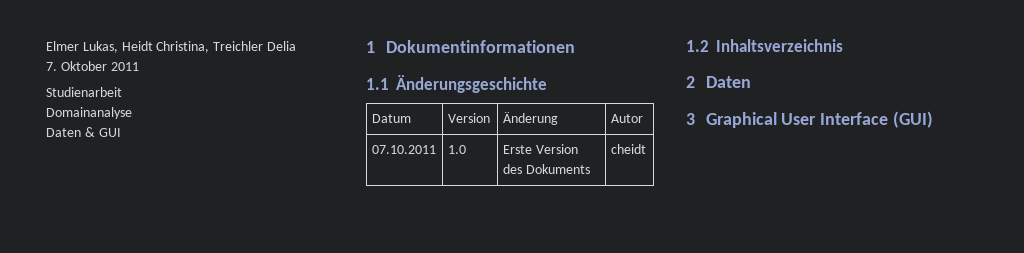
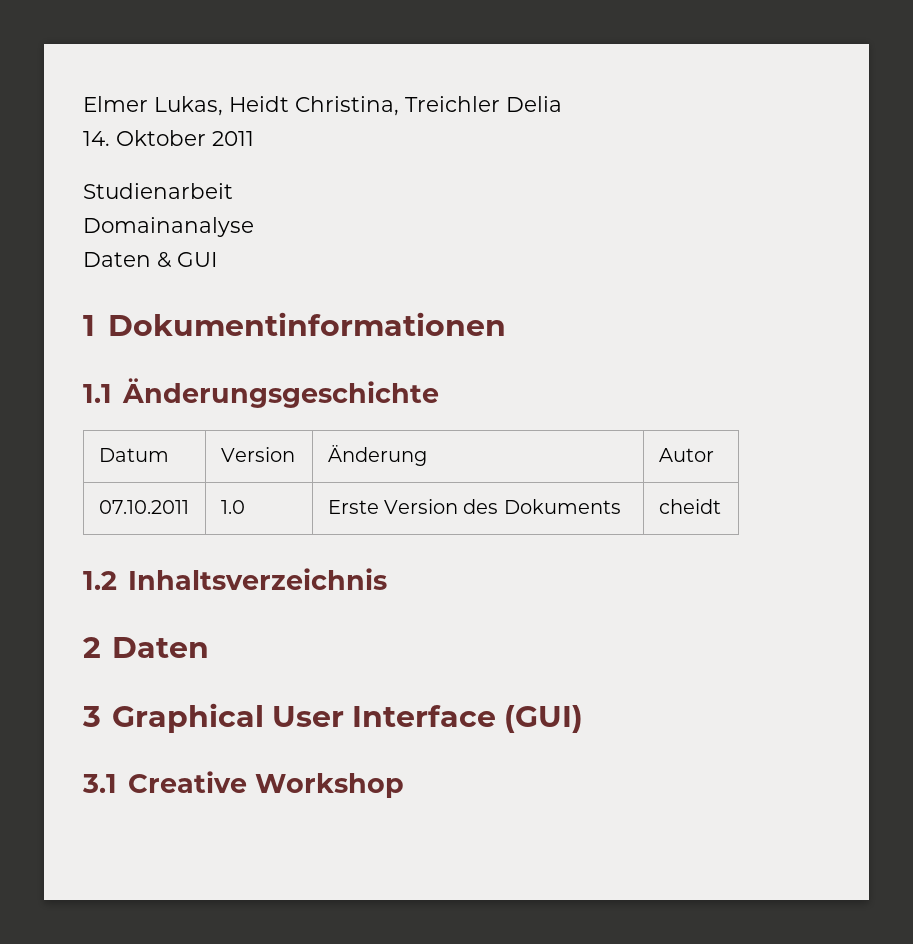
[46,62,57,71] 7. -> [83,131,110,146] 14.
(933, 119) none -> [82,771,404,798] // 3.1 Creative Workshop

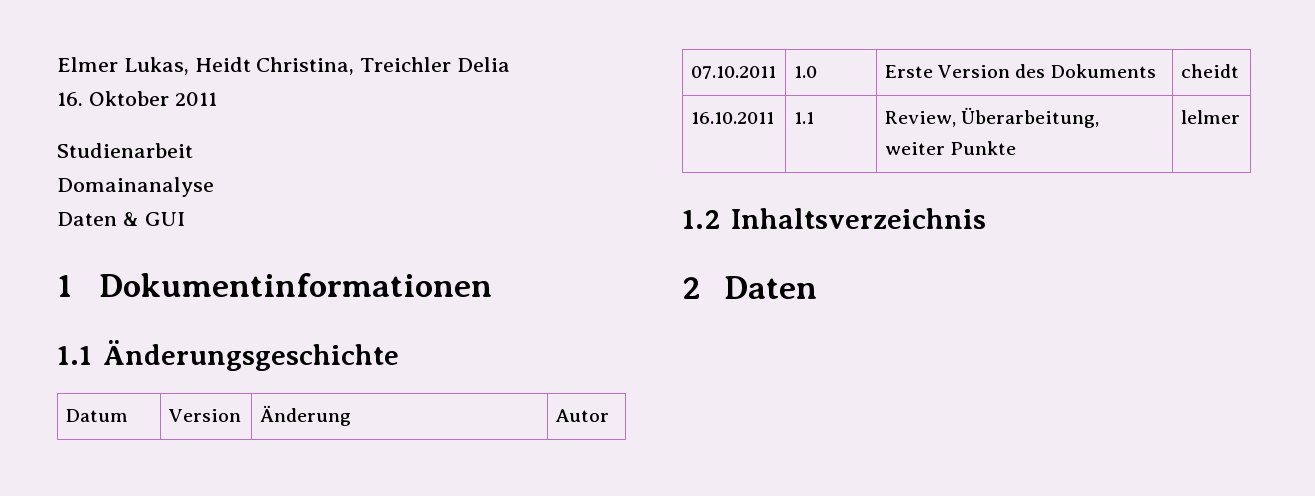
[83,131,110,146] 14. -> [57,92,83,106] 16.
[83,568,387,590] [83,637,209,658] [82,703,584,733] [82,771,404,798] // 1.2 Inhaltsverzeichnis // 2 Daten // 3 Graphical User Interface (GUI) // 3.1 Creative Workshop -> [690,112,774,124] [793,112,814,124] [884,107,1100,128] [884,141,1017,155] [1180,110,1240,124] [682,208,986,229] [682,276,818,299] // 16.10.2011 | 1.1 | Review, Überarbeitung, weiter Punkte | lelmer // 1.2 Inhaltsverzeichnis // 2 Daten

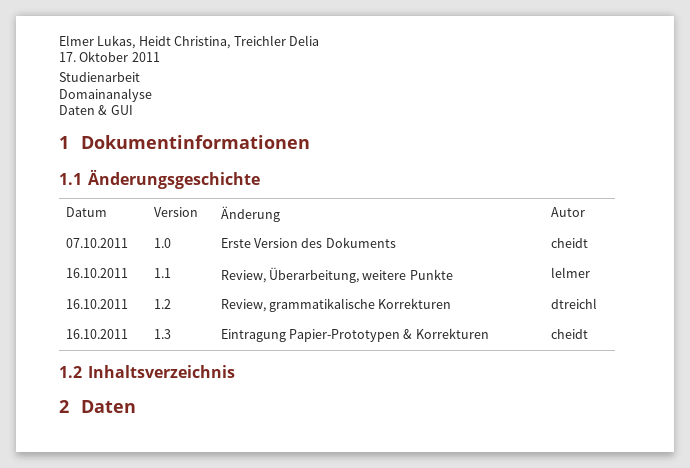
[57,92,83,106] 16. -> [59,52,76,62] 17.
[884,142,945,155] weiter -> [362,270,407,280] weitere
(1240, 117) none -> [65,299,128,309] [153,299,171,309] [220,298,452,312] [550,298,597,309] [65,329,128,339] [153,329,171,339] [220,328,489,342] [550,329,588,339] // 16.10.2011 | 1.2 | Review, grammatikalische Korrekturen | dtreichl // 16.10.2011 | 1.3 | Eintragung Papier-Prototypen & Korrekturen | cheidt

